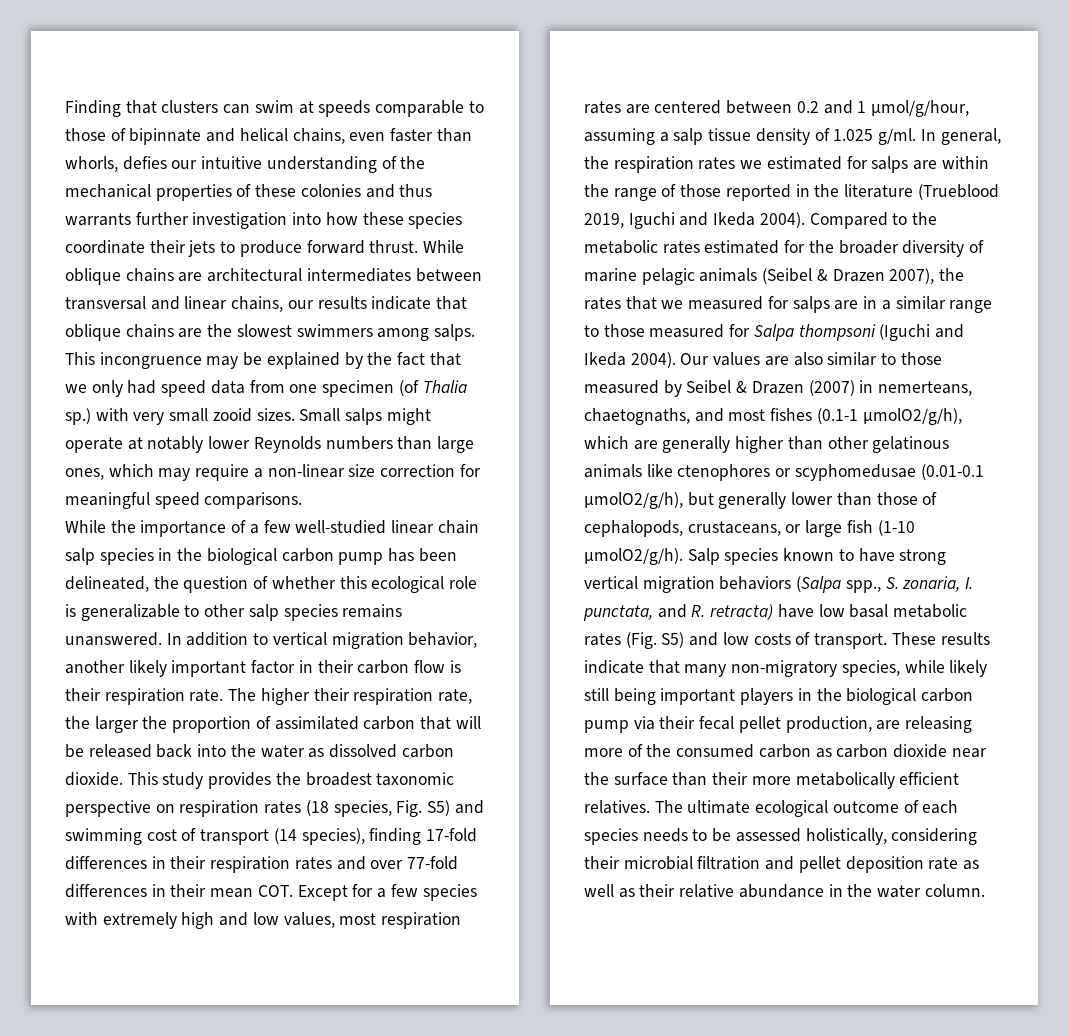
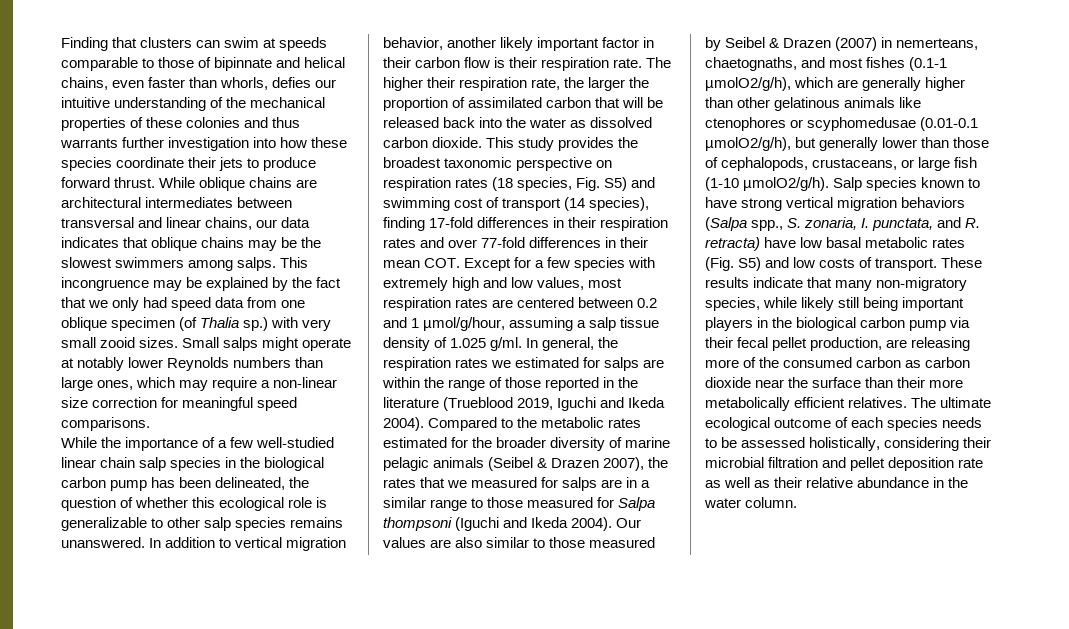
[317,296,432,310] results indicate -> [281,217,311,228] [61,237,119,248] data indicates
[178,328,203,338] are -> [248,237,298,251] may be
(318, 388) none -> [61,317,107,331] oblique

